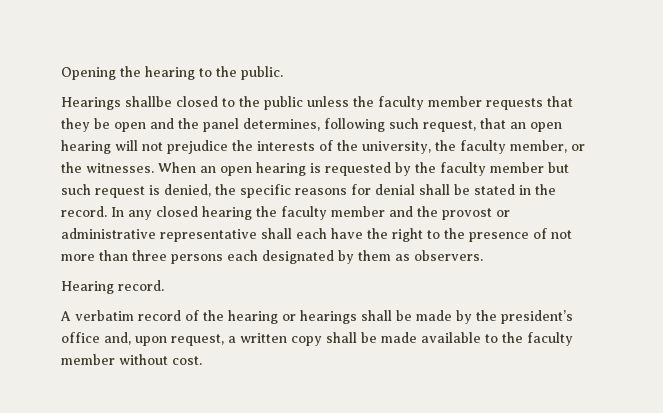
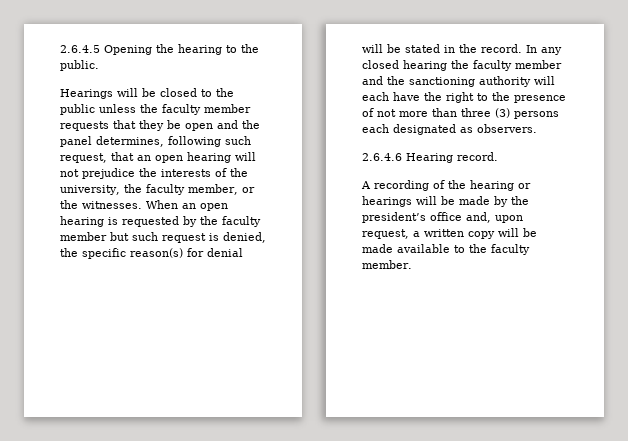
(61, 73) none -> [60,45,100,53] 2.6.4.5
[125,96,172,107] shallbe -> [117,88,156,97] will be
[295,188,347,195] reasons -> [130,248,183,258] reason(s)
[419,184,450,195] shall -> [362,44,383,53] will
[442,208,510,220] [61,228,292,242] provost or administrative representative shall -> [409,76,555,87] sanctioning authority will
(167, 255) none -> [495,108,510,118] (3)
[338,250,391,264] by them -> (456, 129) none
(483, 255) none -> [362,153,402,161] 2.6.4.6
[75,310,181,321] verbatim record -> [374,180,429,191] recording
[361,310,392,321] shall -> [416,196,437,205] will
[326,332,357,343] shall -> [498,228,519,237] will
[61,354,202,365] member without cost. -> [362,260,412,269] member.

